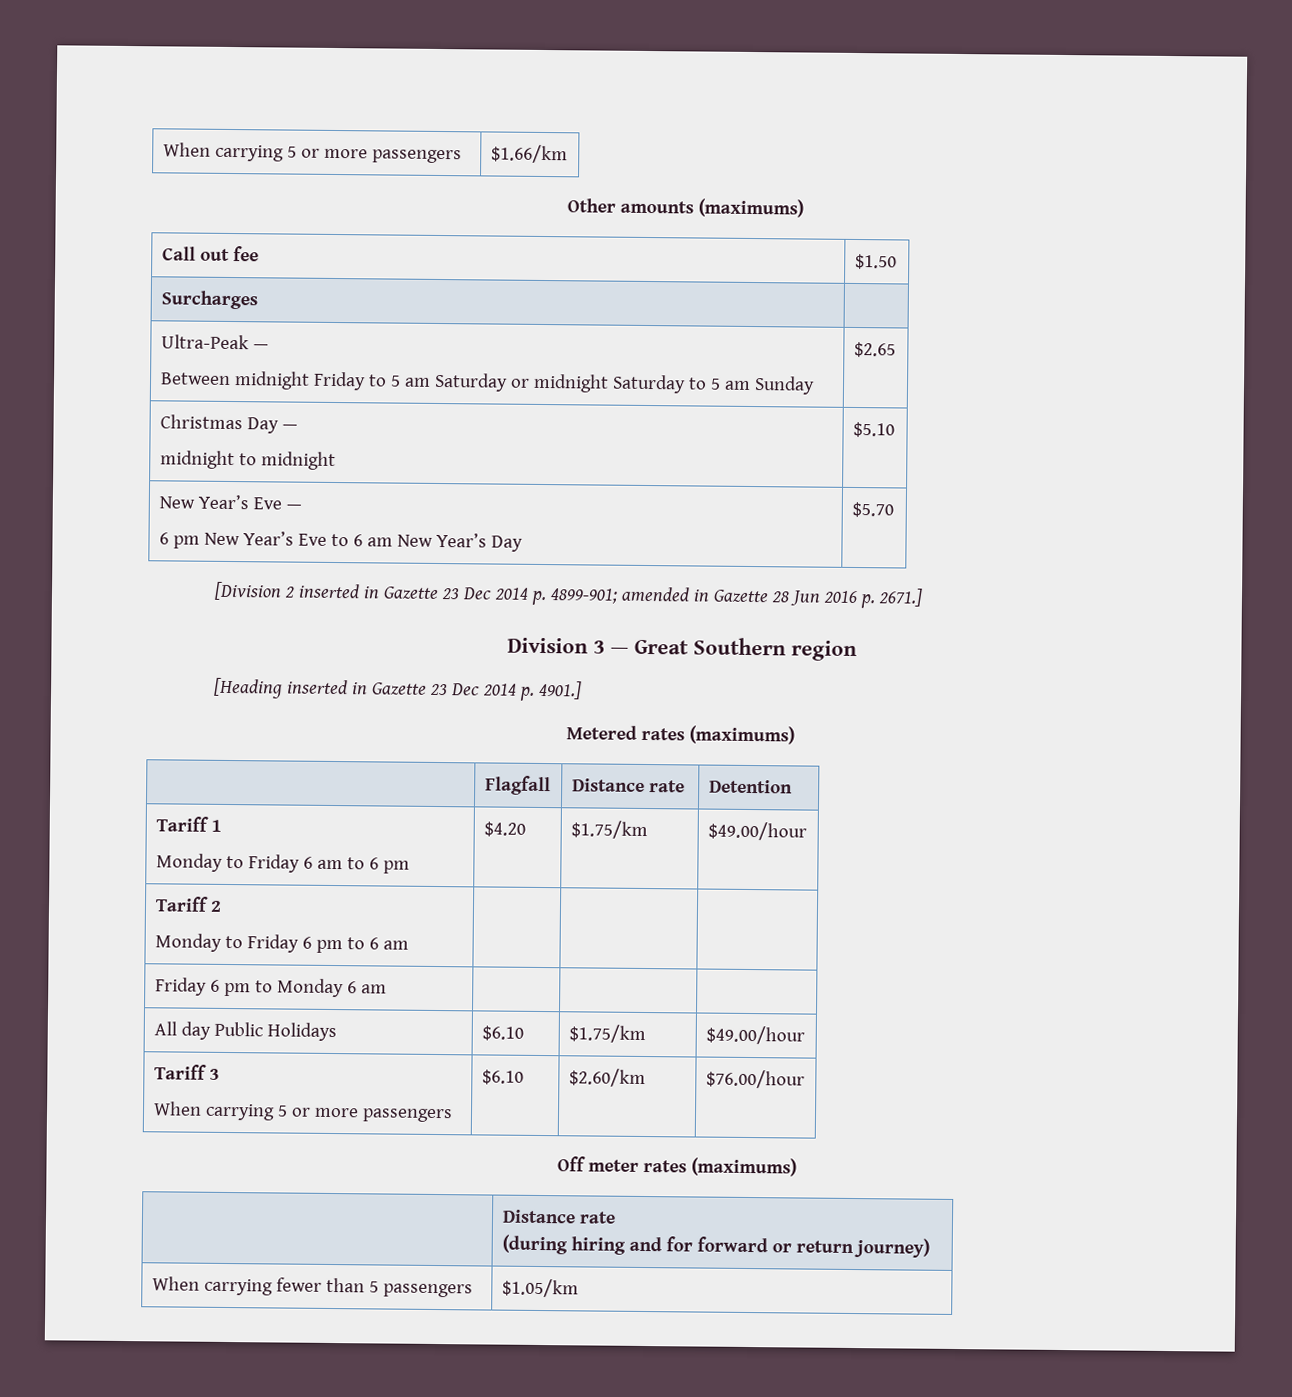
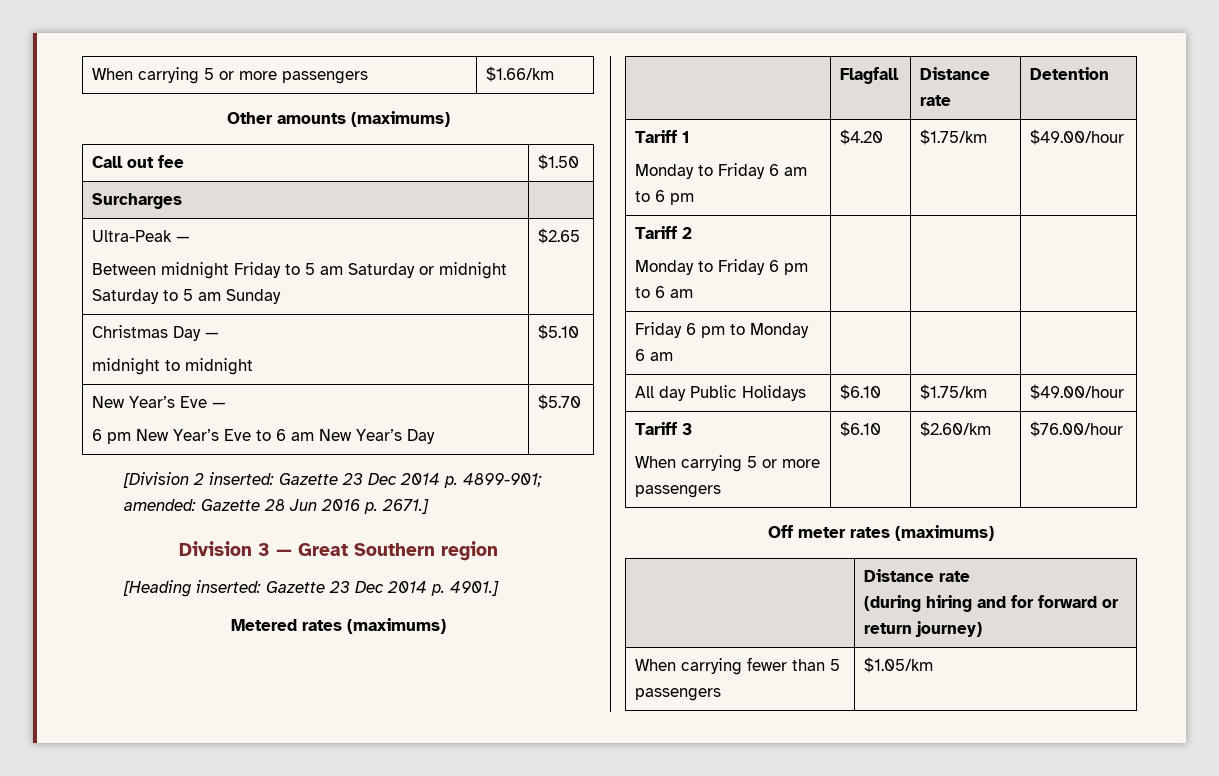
[297,583,380,599] inserted in -> [208,472,274,485] inserted:
[620,586,710,602] amended in -> [123,499,196,511] amended:
[286,679,368,695] inserted in -> [195,580,261,593] inserted:

